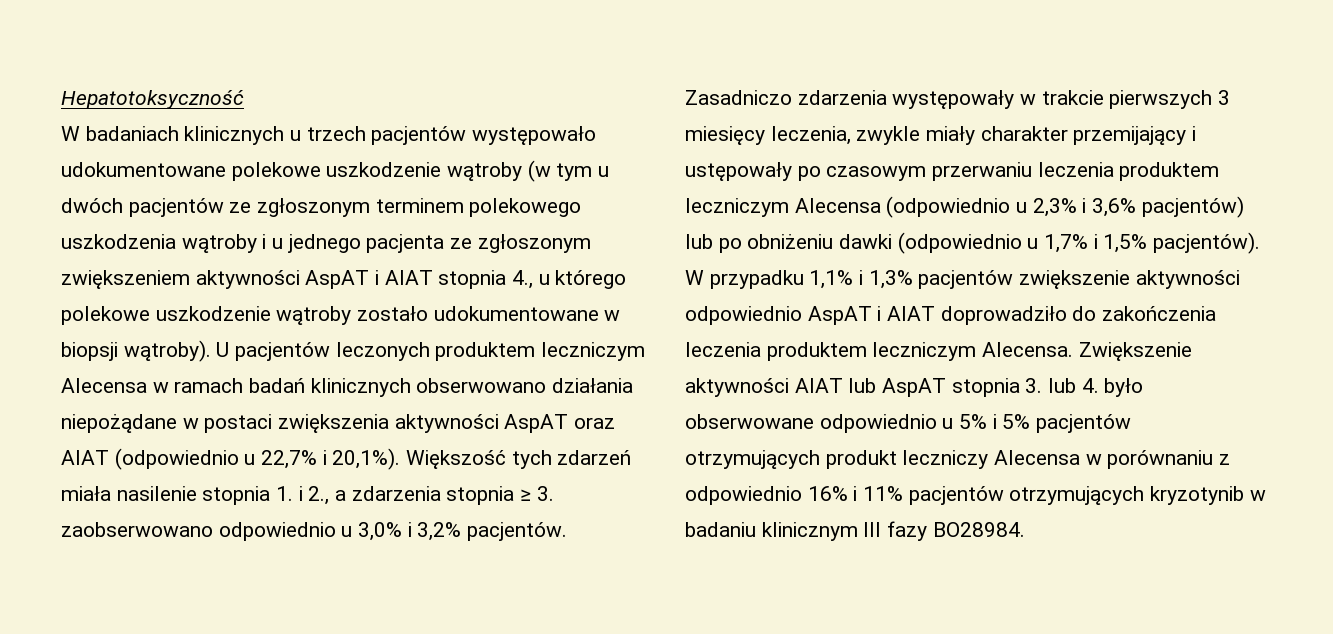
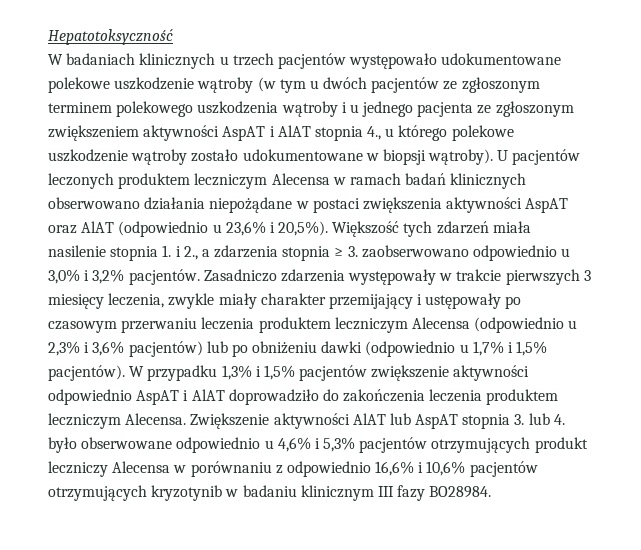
[261,448,401,470] 22,7% i 20,1%). -> [225,221,329,236] 23,6% i 20,5%).
[809,270,913,289] 1,1% i 1,3% -> [221,365,295,380] 1,3% i 1,5%
[959,414,1031,429] 5% i 5% -> [277,437,356,452] 4,6% i 5,3%
[807,486,904,501] 16% i 11% -> [375,461,466,476] 16,6% i 10,6%

